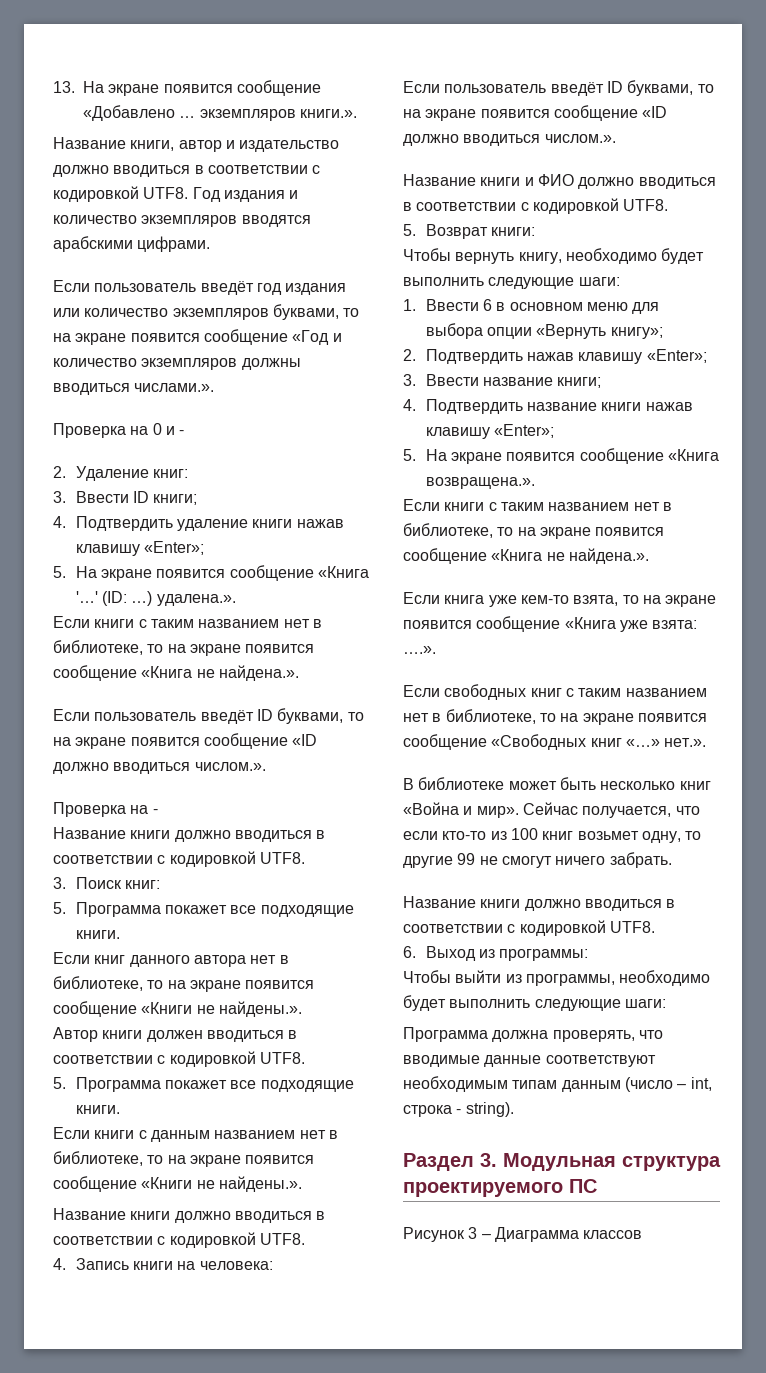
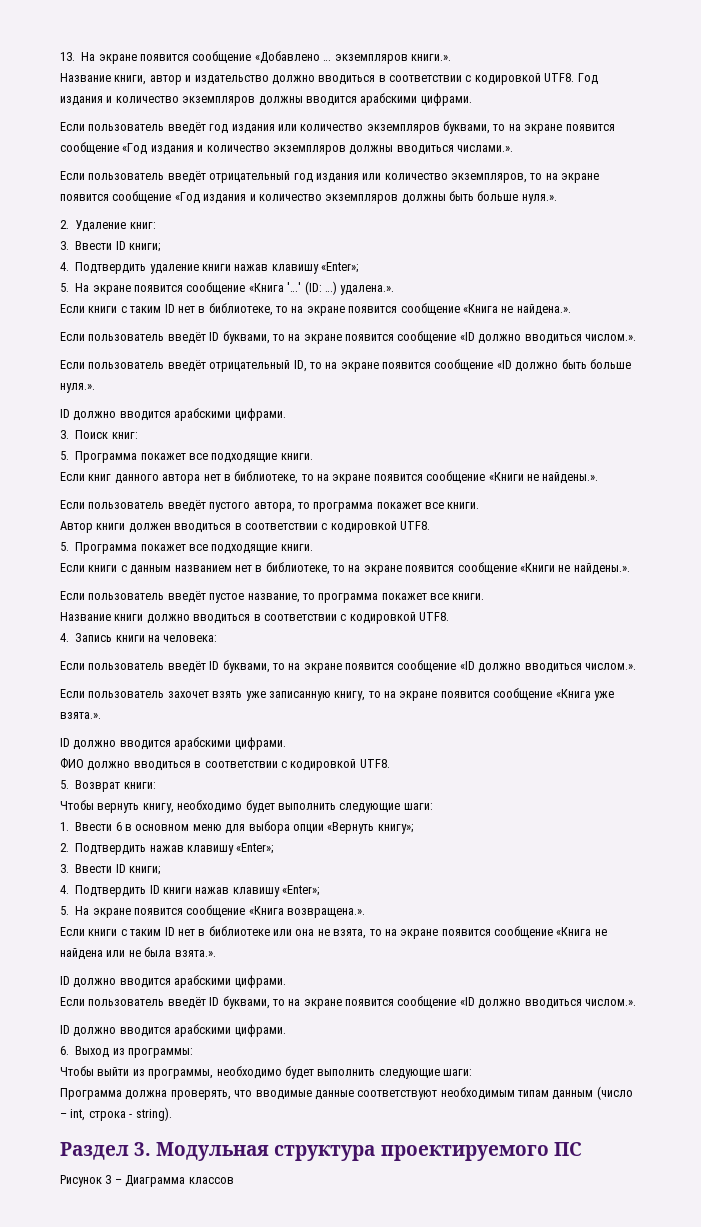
[241,215,311,227] вводятся -> [258,96,357,106] должны вводится
(330, 337) none -> [150,145,194,155] издания
[53,423,185,438] Проверка на 0 и - -> [60,171,600,183] [60,191,557,204] Если пользователь введёт отрицательный год издания или количество экземпляров, то на экране появится сообщение «Год издания и количество экземпляров должны быть больше нуля.».
[198,619,280,628] названием -> [164,304,175,313] ID
[53,802,158,817] [53,827,326,842] [53,851,305,867] Проверка на - // Название книги должно вводиться в соответствии с кодировкой UTF8. -> [60,359,631,372] [60,383,95,393] [60,408,286,421] Если пользователь введёт отрицательный ID, то на экране появится сообщение «ID должно быть больше нуля.». // ID должно вводится арабскими цифрами.
(302, 1009) none -> [60,500,480,512] // Если пользователь введёт пустого автора, то программа покажет все книги.
(302, 1184) none -> [60,591,485,603] // Если пользователь введёт пустое название, то программа покажет все книги.
[403,174,534,186] Название книги и -> [60,688,614,701] [60,712,101,719] [60,737,286,750] Если пользователь захочет взять уже записанную книгу, то на экране появится сообщение «Книга уже взята.». // ID должно вводится арабскими цифрами. //
[483,377,602,388] [403,399,598,414] название книги; // 4. Подтвердить название -> [115,864,160,875] [60,885,160,897] ID книги; // 4. Подтвердить ID
[548,502,672,511] [403,523,665,539] [403,548,649,564] [403,592,717,607] [403,616,698,632] [403,646,436,654] [403,684,707,700] [403,709,707,725] [403,734,707,750] [403,777,711,790] [403,802,700,818] [403,828,702,843] [403,852,672,868] [403,896,676,911] [403,920,655,936] названием нет в библиотеке, то на экране появится сообщение «Книга не найдена.». // Если книга уже кем-то взята, то на экране появится сообщение «Книга уже взята: ….». // Если свободных книг с таким названием нет в библиотеке, то на экране появится сообщение «Свободных книг «…» нет.». // В библиотеке может быть несколько книг «Война и мир». Сейчас получается, что если кто-то из 100 книг возьмет одну, то другие 99 не смогут ничего забрать. // Название книги должно вводиться в соответствии с кодировкой UTF8. -> [164,926,607,939] [60,947,216,960] [60,975,286,988] [60,996,636,1009] [60,1024,286,1037] ID нет в библиотеке или она не взята, то на экране появится сообщение «Книга не найдена или не была взята.». // ID должно вводится арабскими цифрами. // Если пользователь введёт ID буквами, то на экране появится сообщение «ID должно вводиться числом.». // ID должно вводится арабскими цифрами.

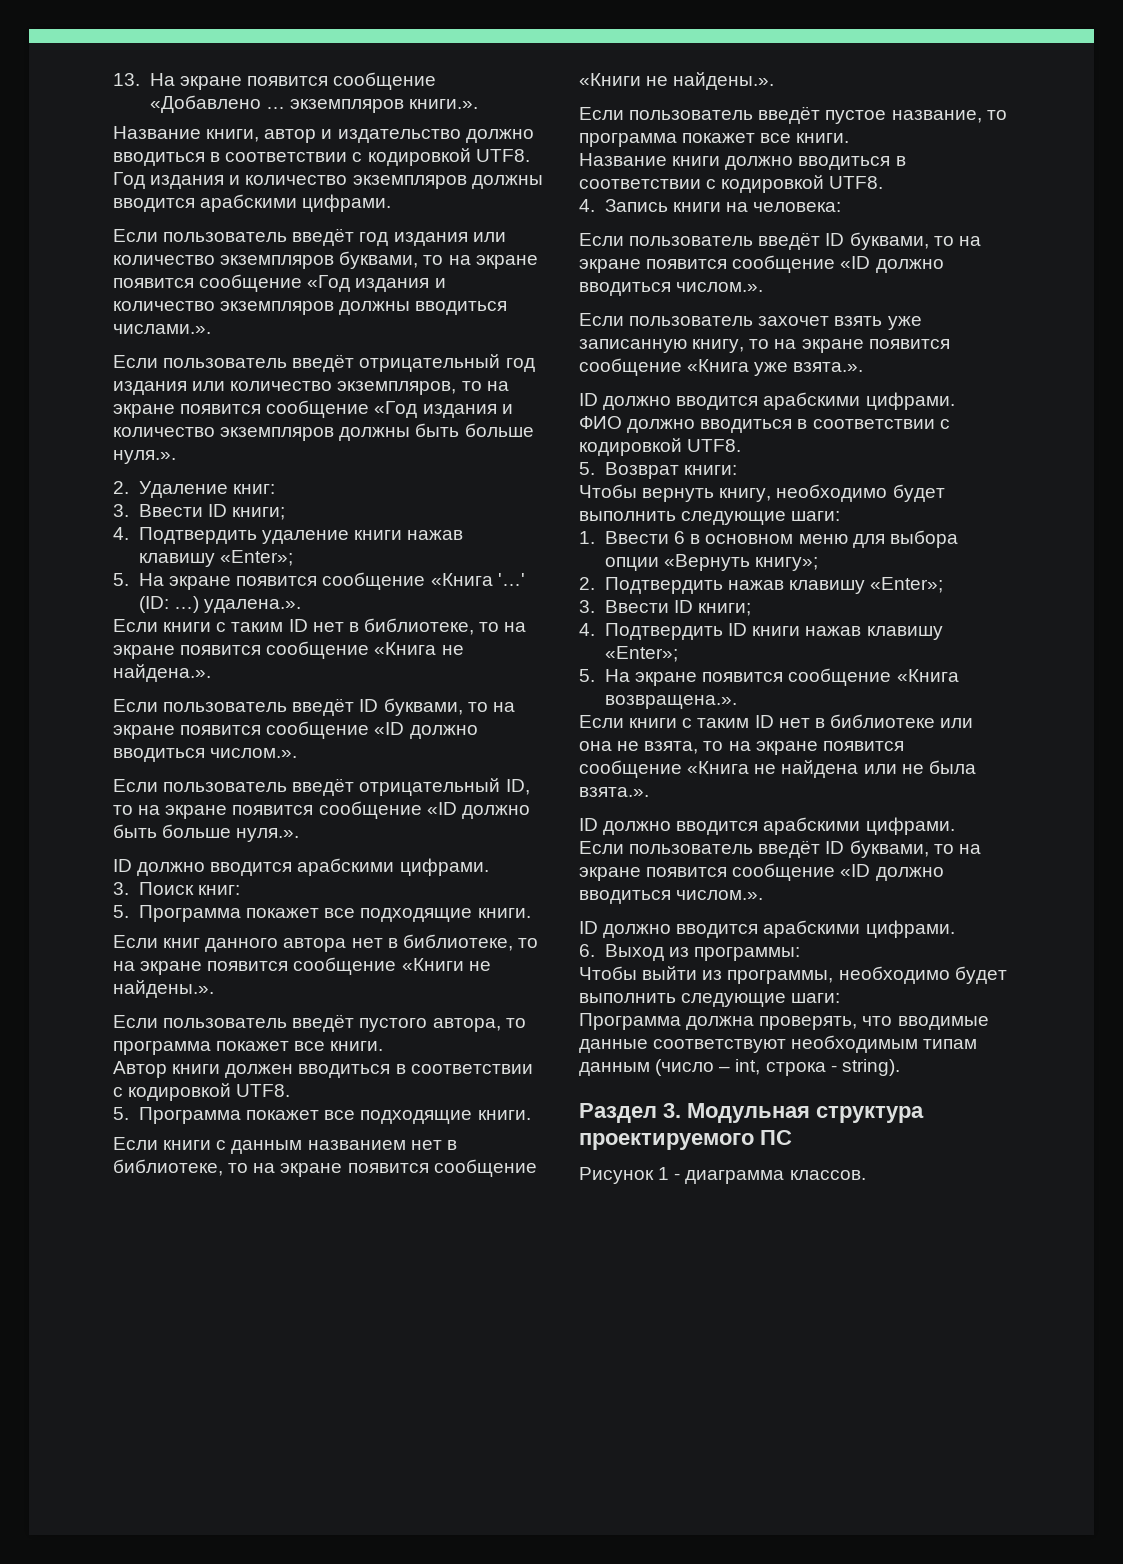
[105,1175,234,1187] 3 – Диаграмма классов -> [658,1167,866,1184] 1 - диаграмма классов.

